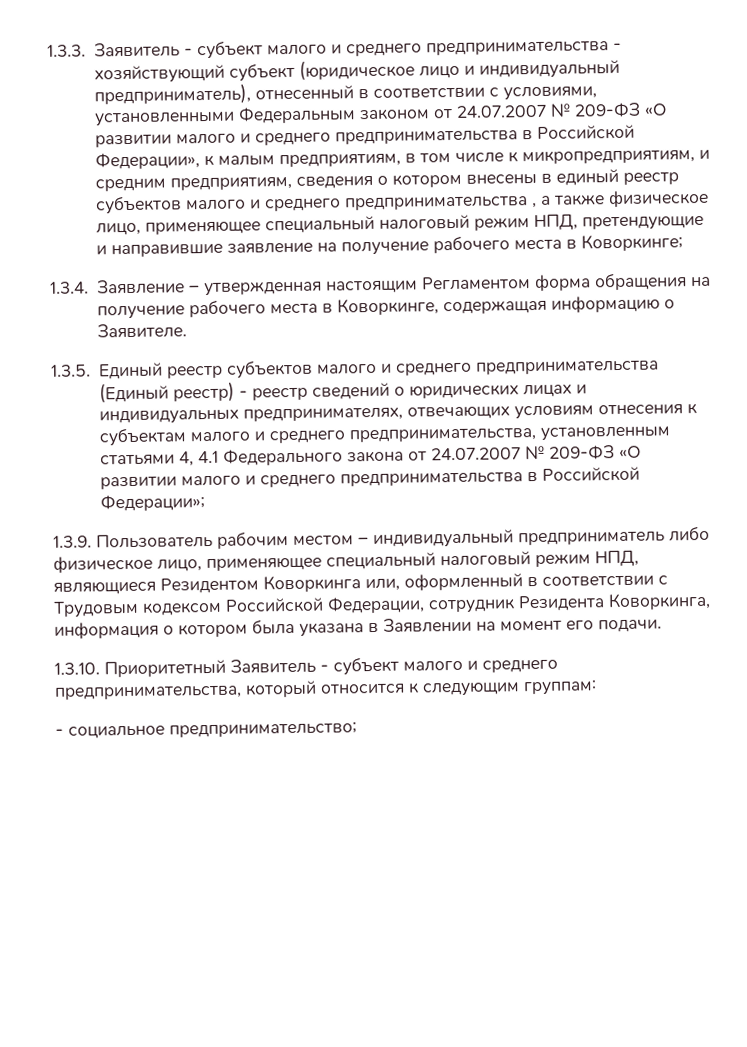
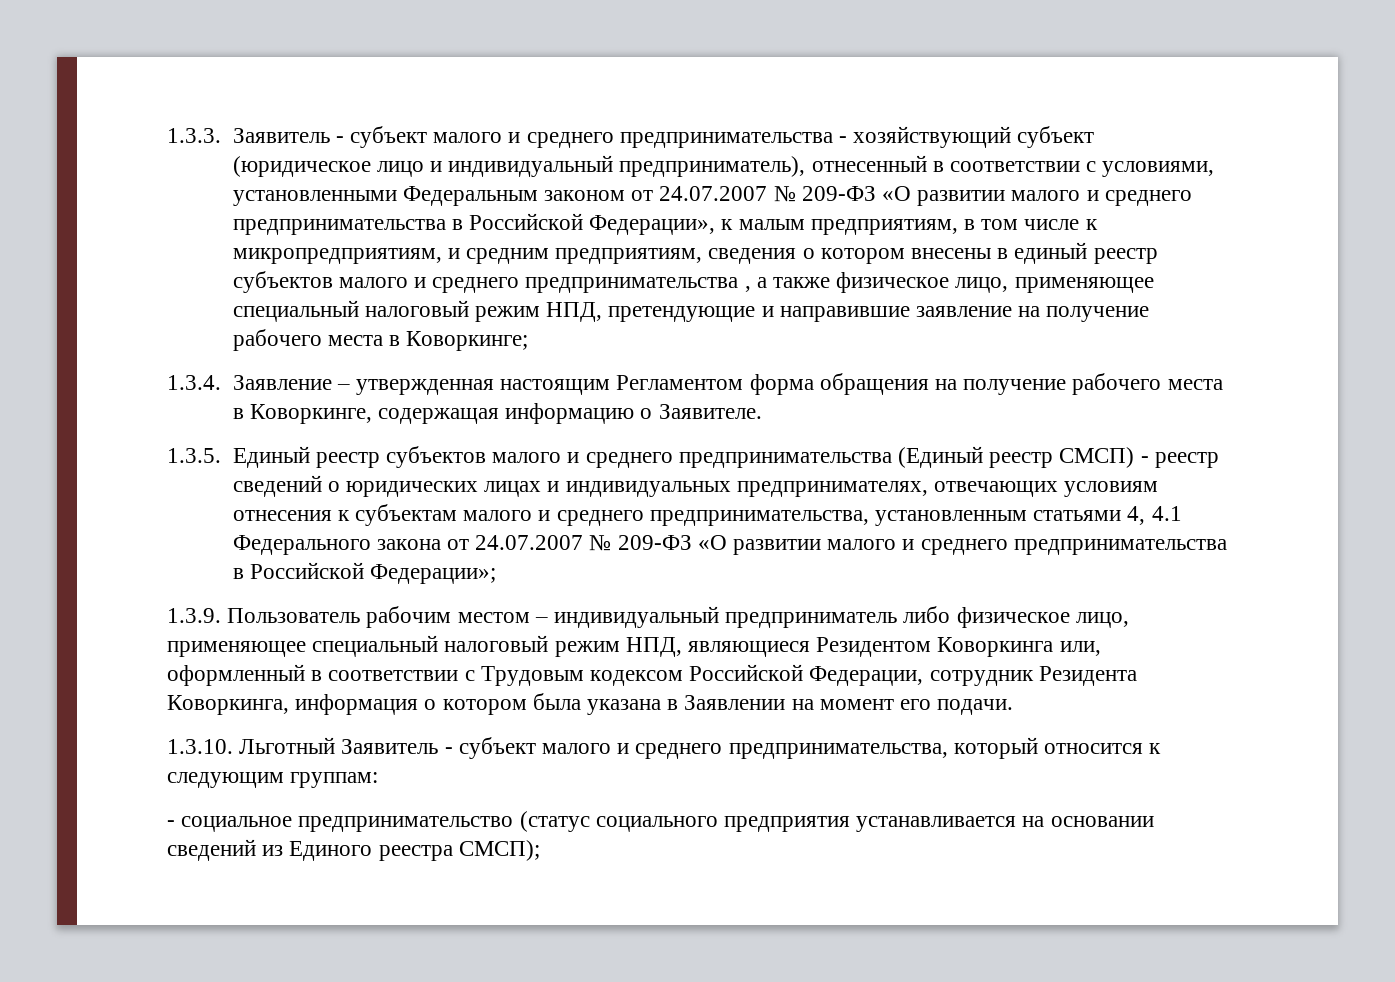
[172,381,235,403] реестр) -> [989,447,1135,468] реестр СМСП)
[104,659,226,678] Приоритетный -> [239,737,336,754] Льготный
[169,722,357,738] предпринимательство; -> [298,811,1154,832] [167,839,540,861] предпринимательство (статус социального предприятия устанавливается на основании сведений из Единого реестра СМСП);

